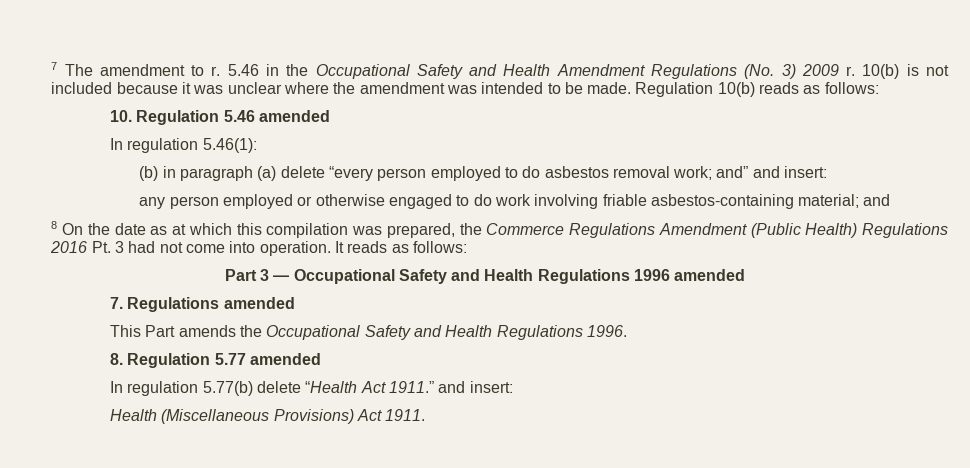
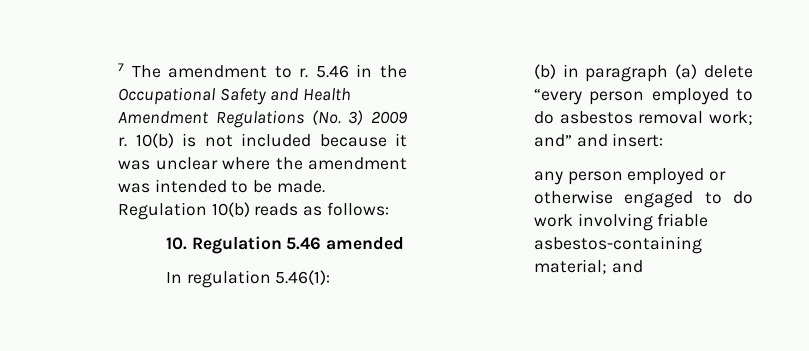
[51,221,949,238] [50,241,467,256] [224,269,746,284] [109,297,295,312] [109,325,627,340] [109,353,321,368] [109,381,513,396] [109,409,426,424] // 8 On the date as at which this compilation was prepared, the Commerce Regulations Amendment (Public Health) Regulations 2016 Pt. 3 had not come into operation. It reads as follows: // Part 3 — Occupational Safety and Health Regulations 1996 amended // 7. Regulations amended // This Part amends the Occupational Safety and Health Regulations 1996. // 8. Regulation 5.77 amended // In regulation 5.77(b) delete “Health Act 1911.” and insert: // Health (Miscellaneous Provisions) Act 1911. -> (643, 266) none

